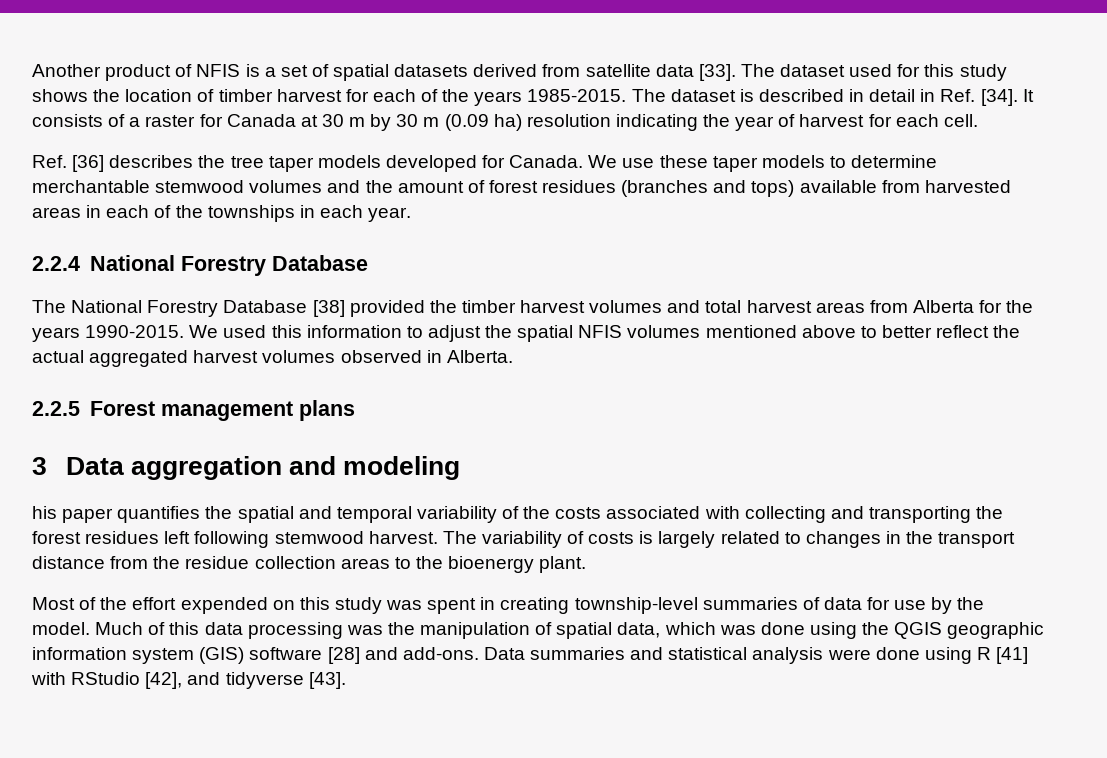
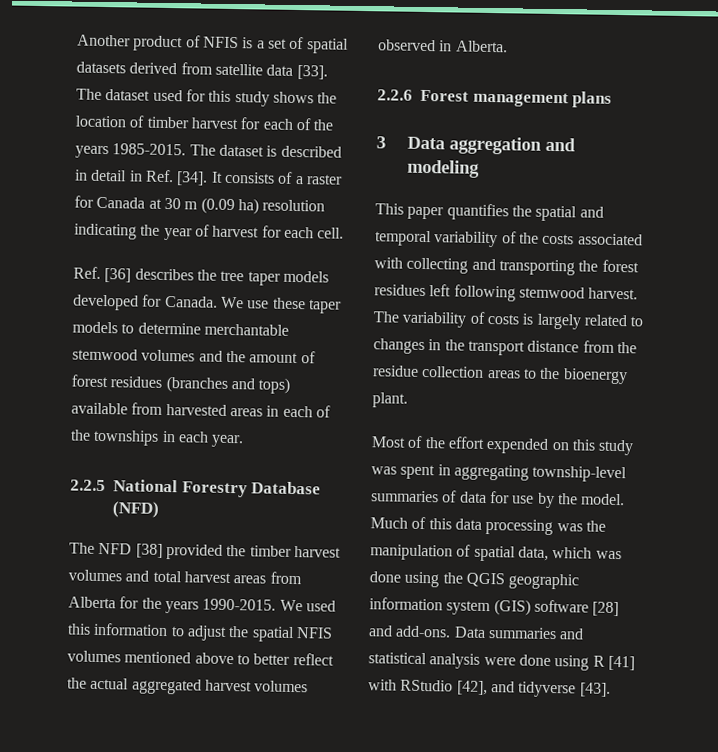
[370,114,440,131] by 30 m -> (199, 205) none
[32,255,368,276] [32,300,308,317] 2.2.4 National Forestry Database // The National Forestry Database -> [70,479,322,498] [112,501,160,518] [69,542,133,555] 2.2.5 National Forestry Database (NFD) // The NFD
[32,401,80,416] 2.2.5 -> [377,89,413,101] 2.2.6
[32,506,57,519] his -> [375,203,404,215] This
[500,597,570,614] creating -> [453,464,529,481] aggregating

